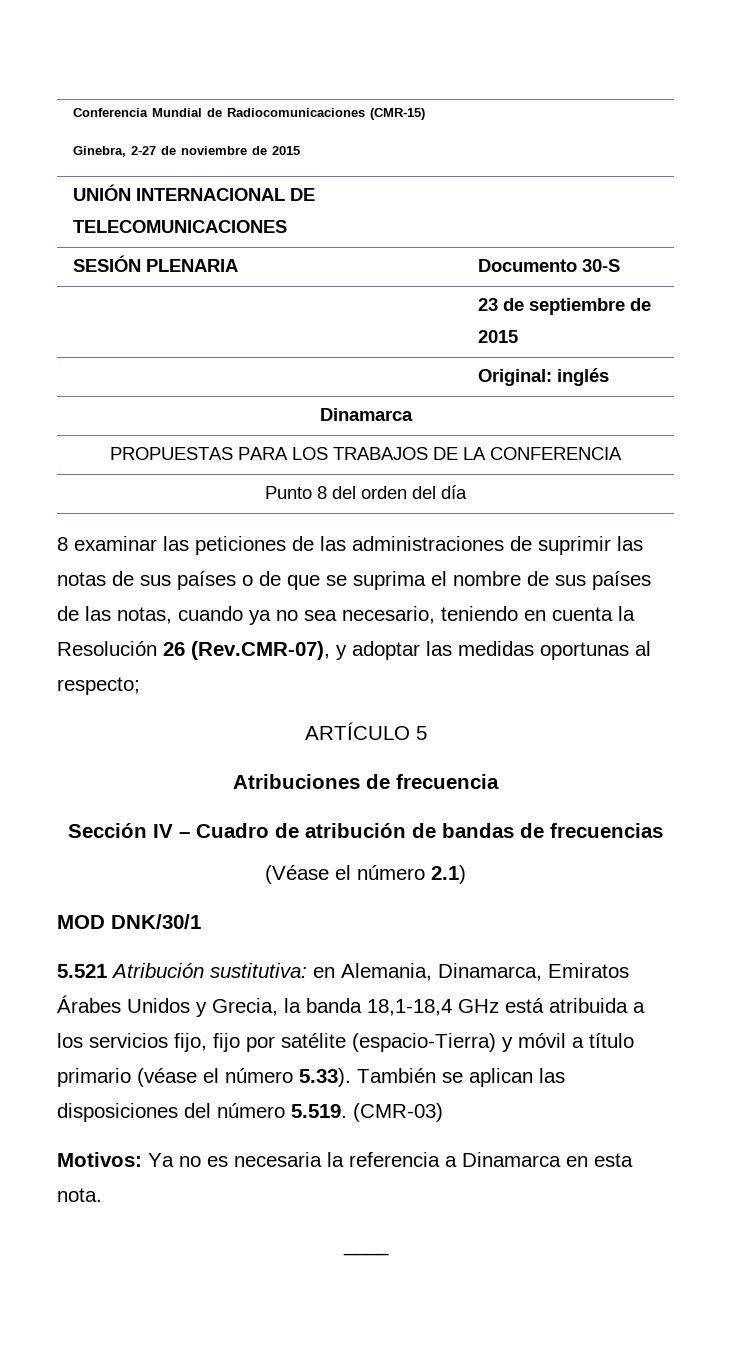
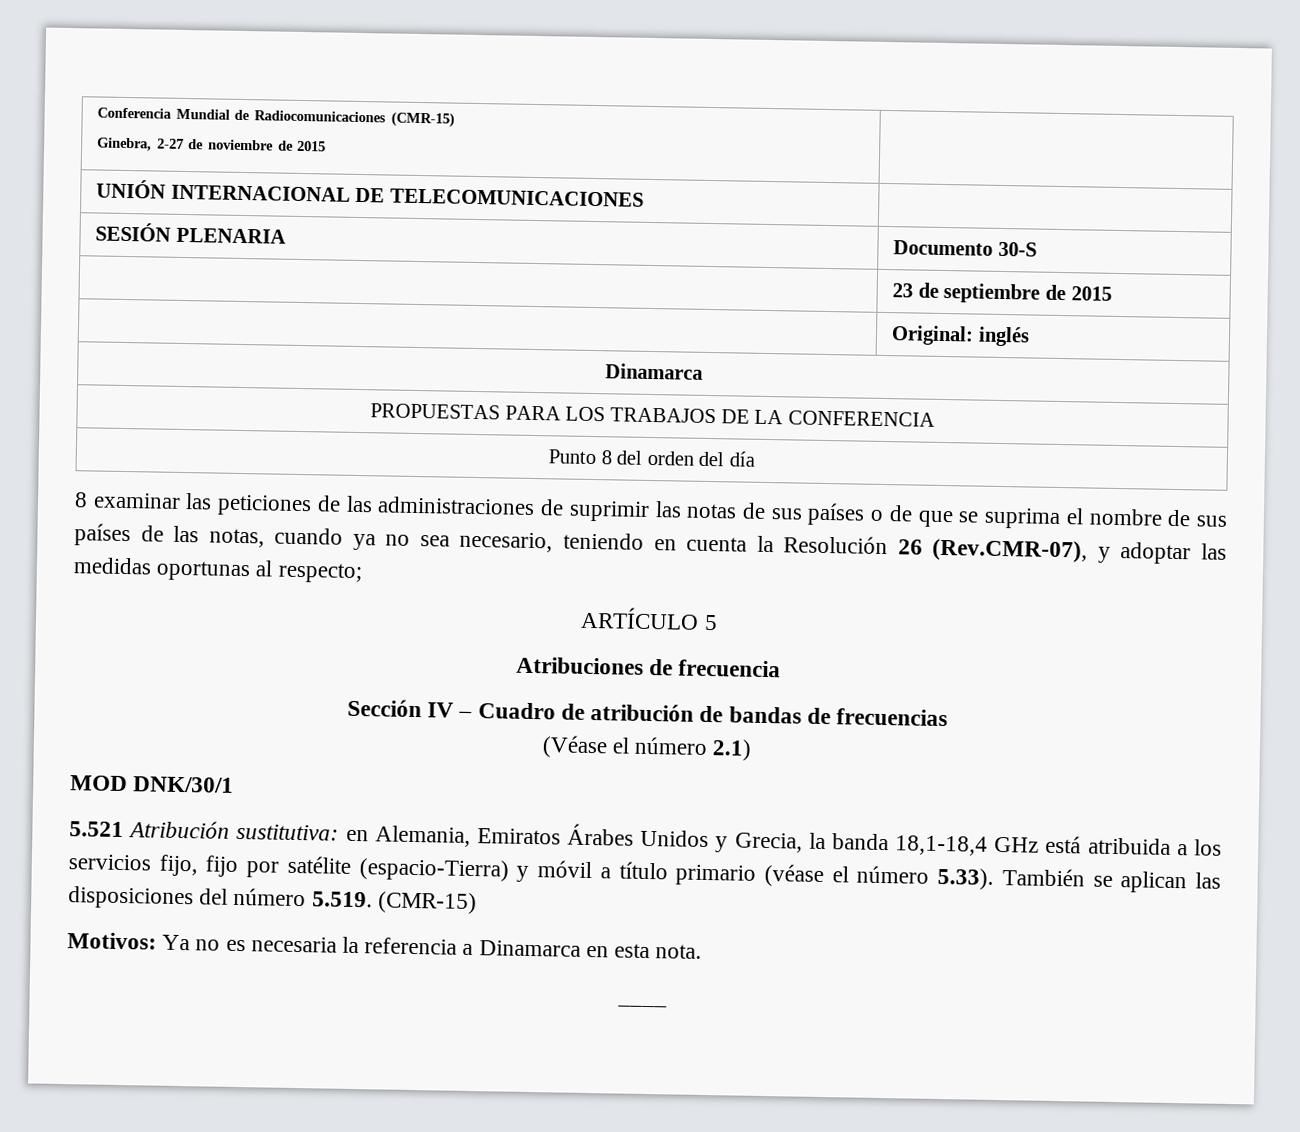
[438,963,542,981] Dinamarca, -> (471, 836) none
[353,1103,443,1122] (CMR-03) -> [377,891,477,915] (CMR-15)

